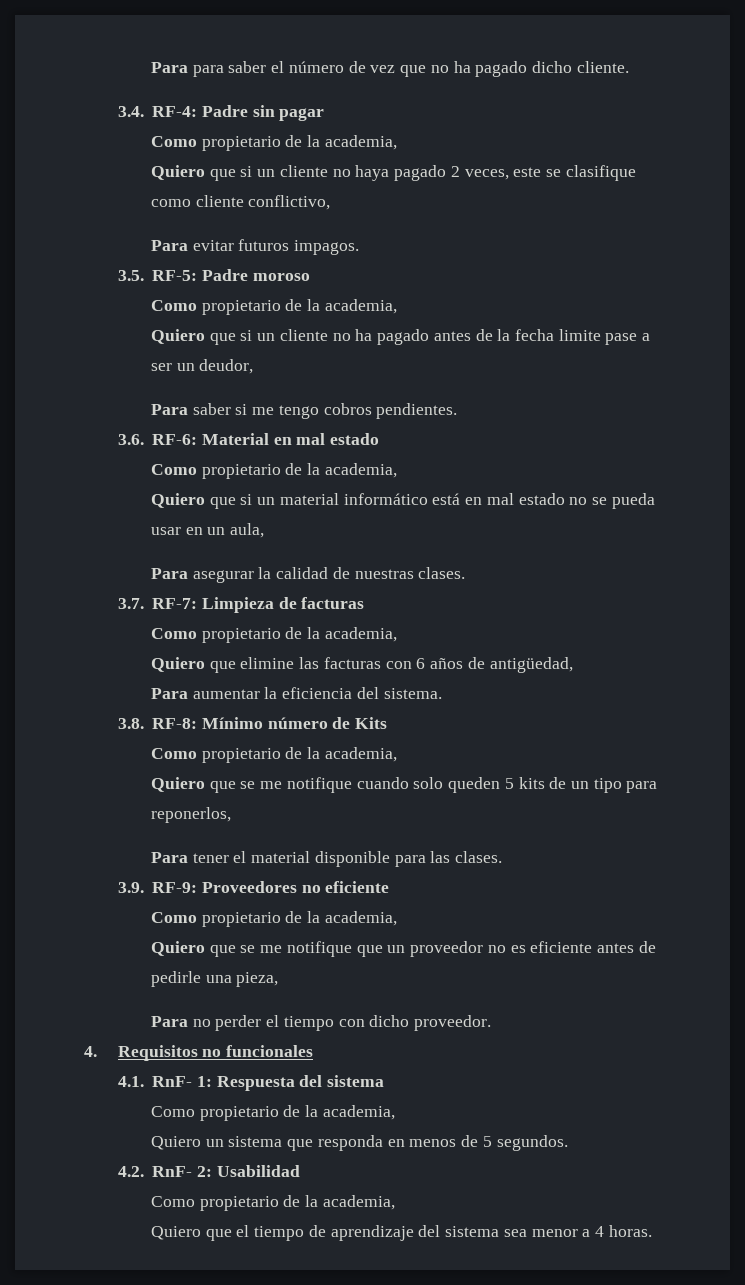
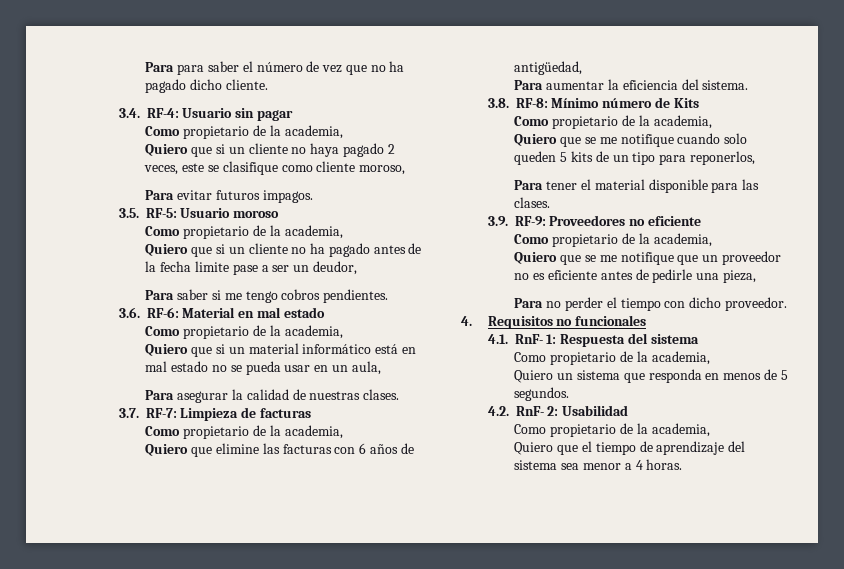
[201,105,248,117] Padre -> [182,108,233,118] Usuario
[248,195,331,210] conflictivo, -> [359,165,406,175] moroso,
[201,269,248,281] Padre -> [180,208,231,218] Usuario

